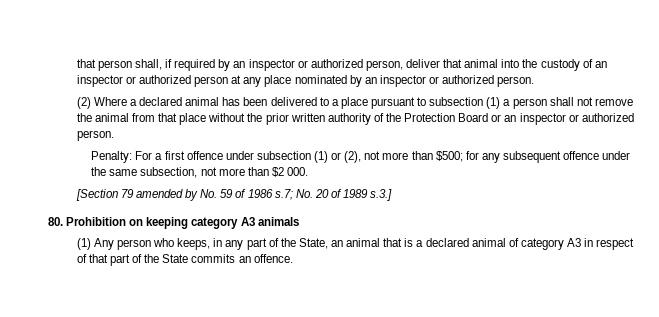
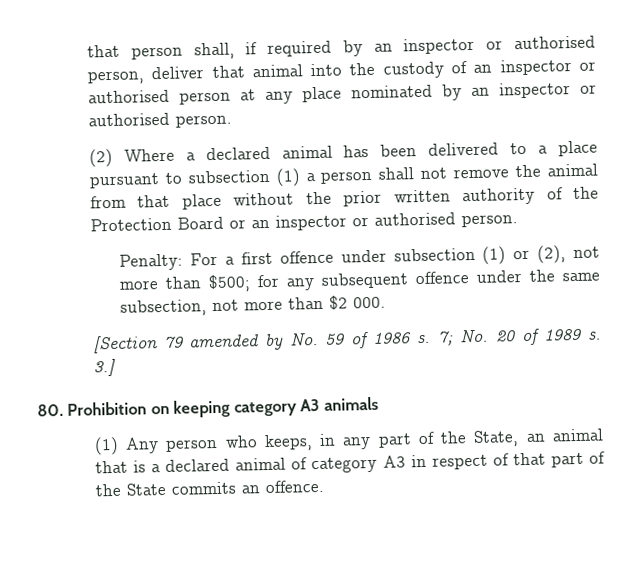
[310,59,363,68] authorized -> [514,35,597,50] authorised
[139,75,192,84] authorized -> [87,89,170,104] authorised
[442,75,495,84] authorized -> [87,112,170,127] authorised
[581,113,634,122] authorized -> [373,212,456,226] authorised
[274,189,293,200] s.7; -> [416,331,454,346] s. 7;
[370,189,393,201] s.3.] -> [587,331,603,340] [92,358,116,377] s. 3.]

